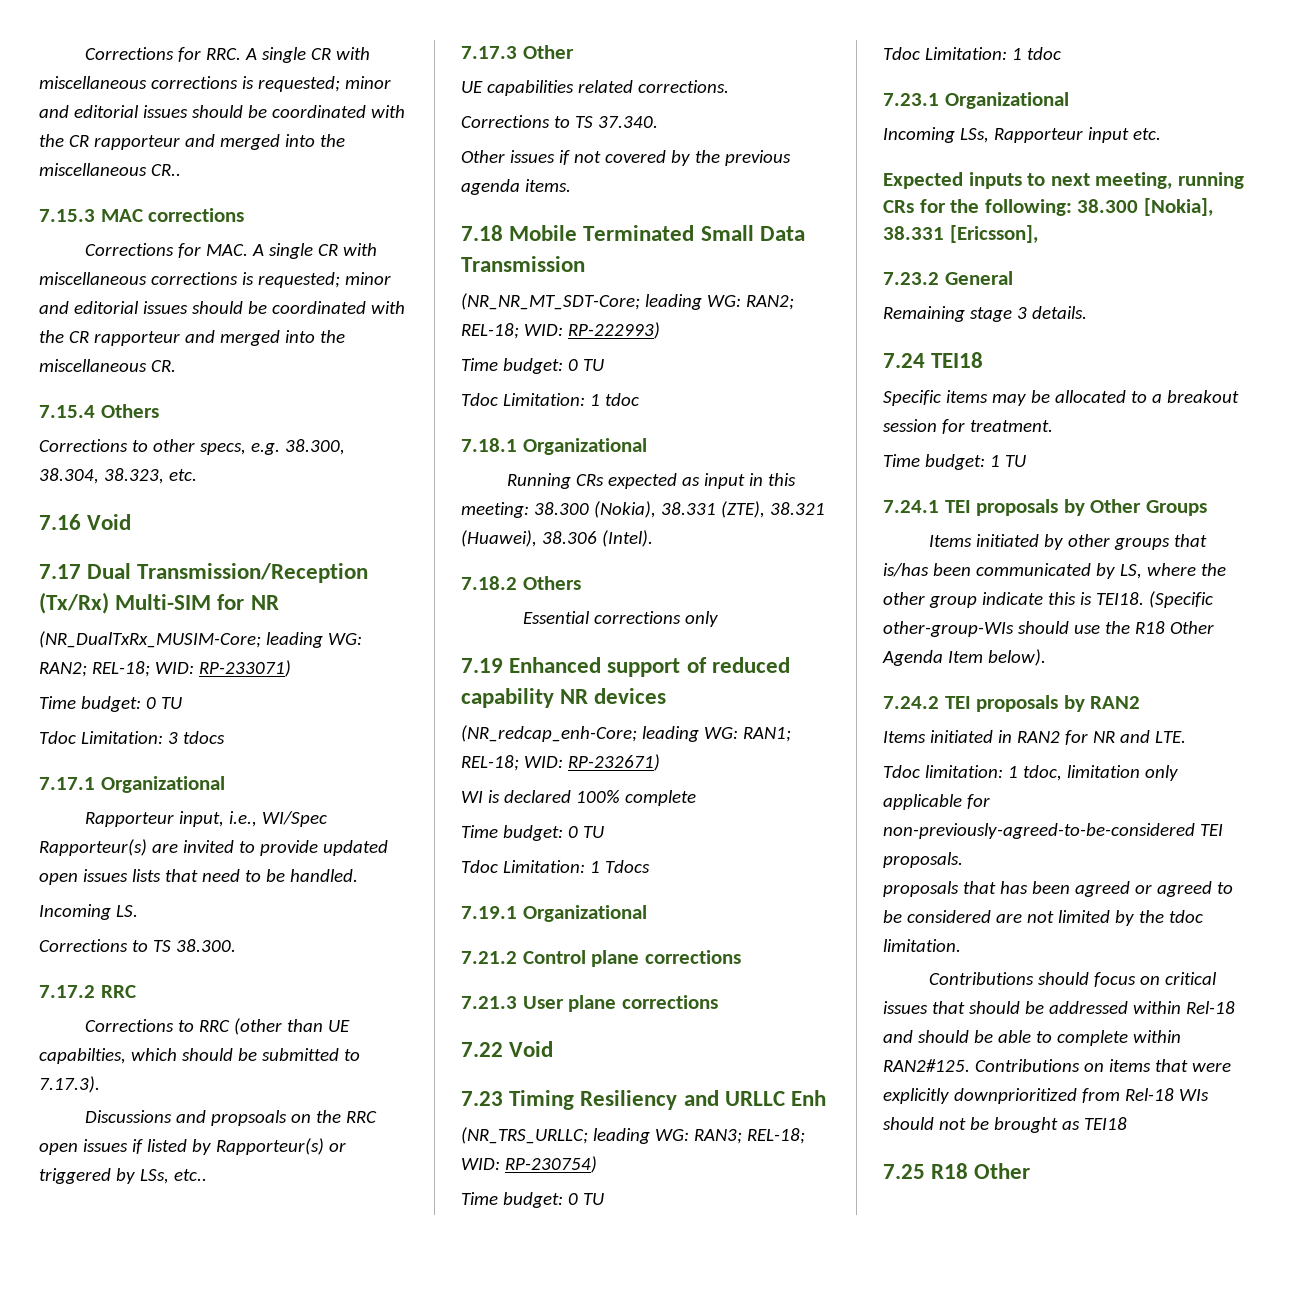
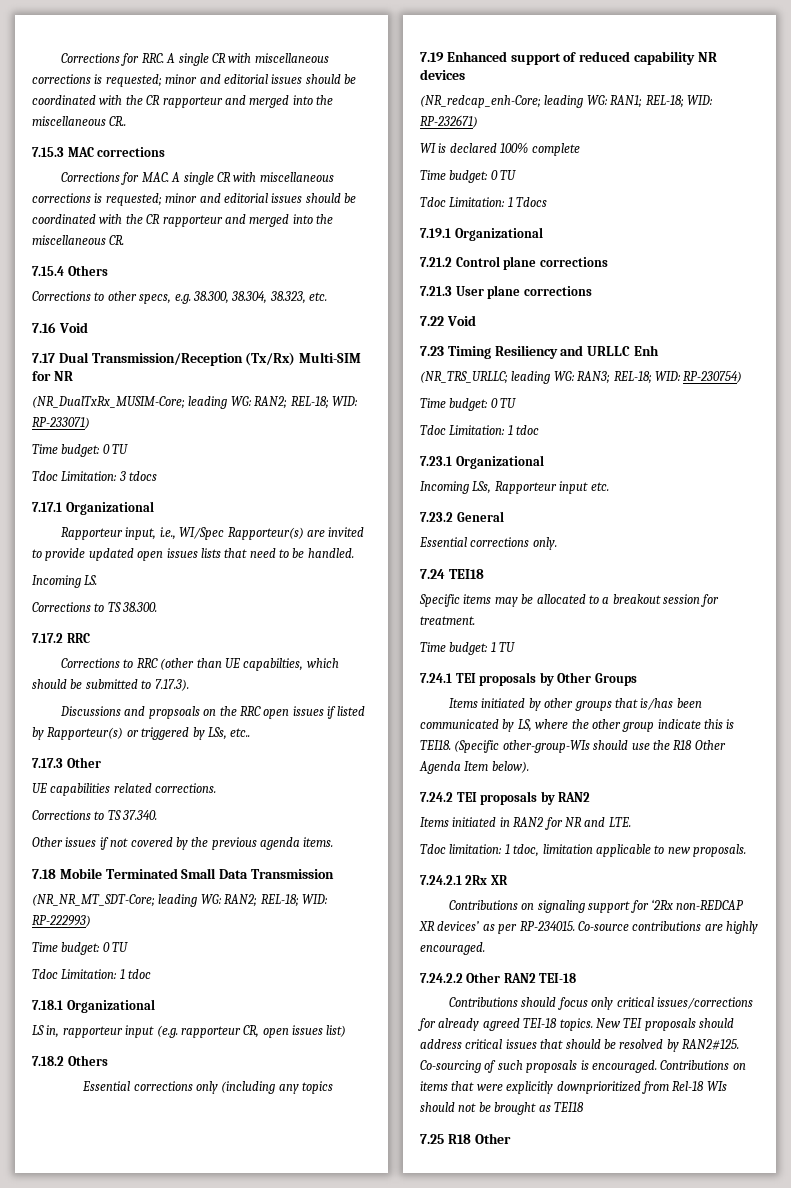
[506,473,796,489] [461,501,825,518] [461,530,653,547] Running CRs expected as input in this meeting: 38.300 (Nokia), 38.331 (ZTE), 38.321 (Huawei), 38.306 (Intel). -> [32,1025,347,1038] LS in, rapporteur input (e.g. rapporteur CR, open issues list)
(719, 619) none -> [221,1081,334,1094] (including any topics
[883,172,1244,189] [883,198,1213,216] [883,225,1038,243] [883,271,1013,285] [883,306,1087,322] Expected inputs to next meeting, running CRs for the following: 38.300 [Nokia], 38.331 [Ericsson], // 7.23.2 General // Remaining stage 3 details. -> [420,511,504,522] [419,537,557,550] 7.23.2 General // Essential corrections only.
[1144,765,1178,781] [883,794,990,810] [883,823,1223,839] [883,852,963,868] [883,881,1233,897] [883,910,1203,926] [883,939,961,952] [928,972,1160,987] only applicable for non-previously-agreed-to-be-considered TEI proposals. // proposals that has been agreed or agreed to be considered are not limited by the tdoc limitation. // Contributions should focus on -> [595,844,746,857] [420,875,508,885] [449,899,745,913] [419,921,758,934] [420,942,485,955] [420,972,577,983] [449,997,753,1010] [418,1018,734,1031] [420,1039,462,1049] applicable to new proposals. // 7.24.2.1 2Rx XR // Contributions on signaling support for ‘2Rx non-REDCAP XR devices’ as per RP-234015. Co-source contributions are highly encouraged. // 7.24.2.2 Other RAN2 TEI-18 // Contributions should focus only critical issues/corrections for already agreed TEI-18 topics. New TEI proposals should address
[1048,1001,1235,1014] [883,1030,1181,1046] [883,1059,970,1072] addressed within Rel-18 and should be able to complete within RAN2#125. -> [619,1039,739,1052] [420,1060,657,1073] resolved by RAN2#125. Co-sourcing of such proposals is encouraged.

